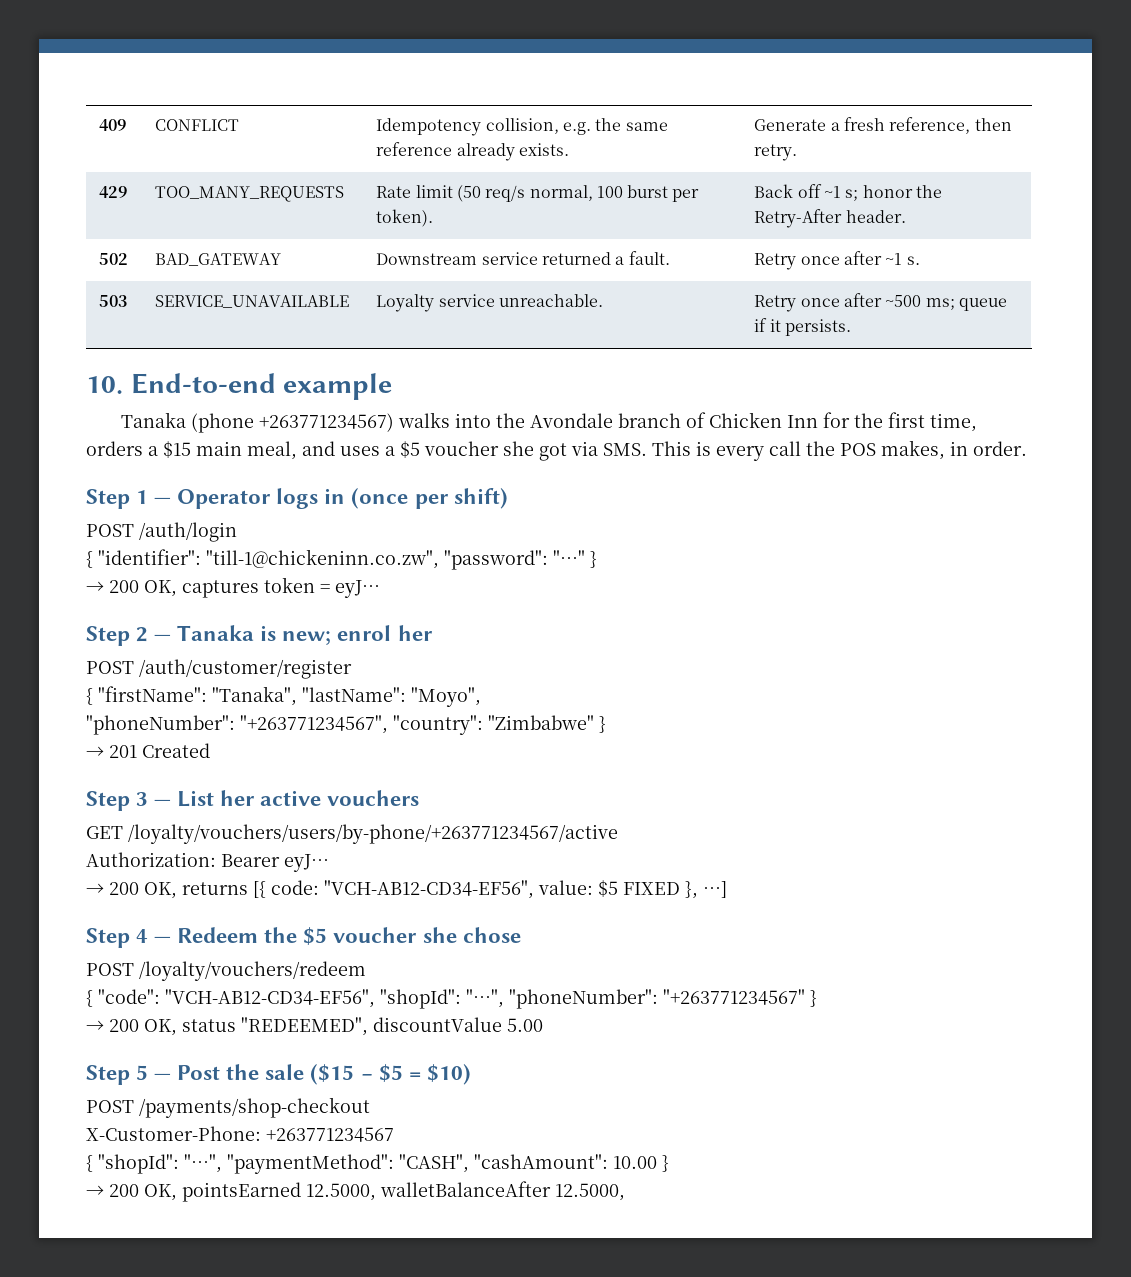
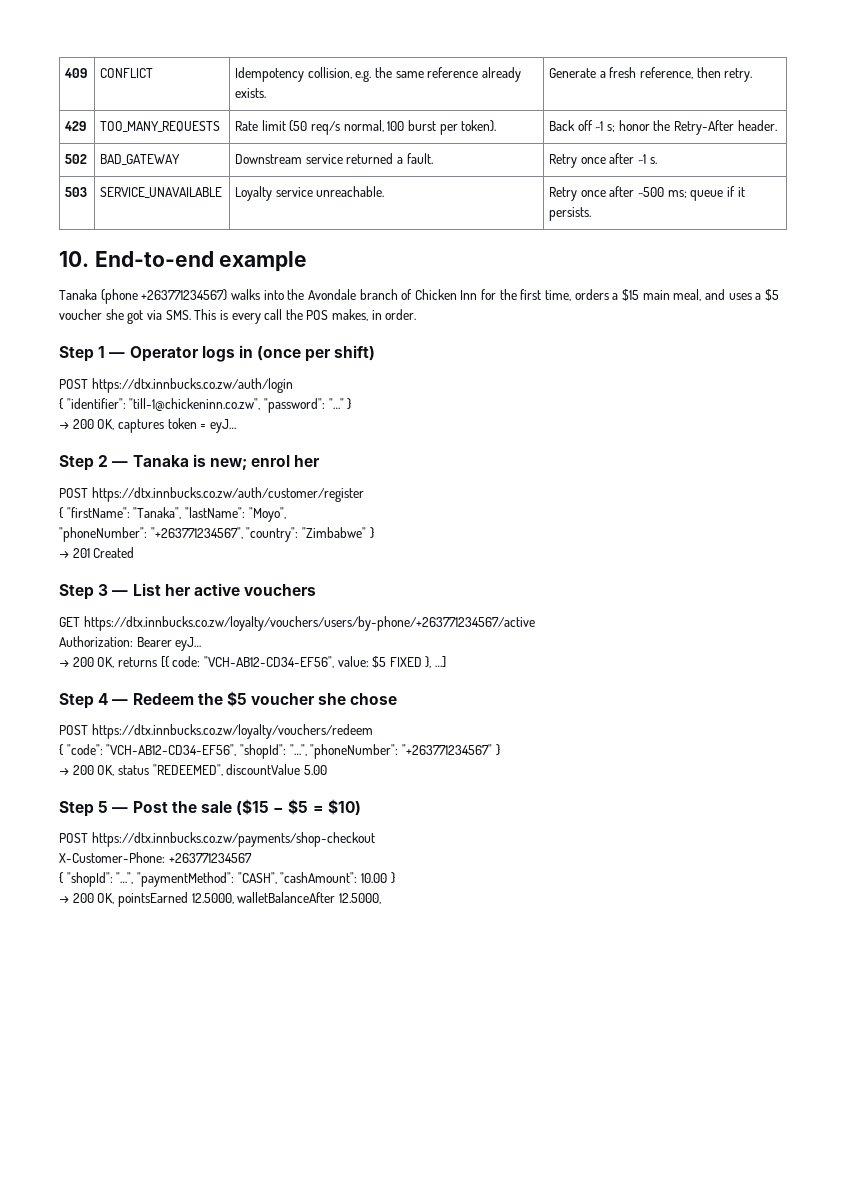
[139,522,237,542] /auth/login -> [91,378,293,393] https://dtx.innbucks.co.zw/auth/login
[139,659,352,679] /auth/customer/register -> [91,487,364,502] https://dtx.innbucks.co.zw/auth/customer/register
[128,824,618,844] /loyalty/vouchers/users/by-phone/+263771234567/active -> [83,616,535,631] https://dtx.innbucks.co.zw/loyalty/vouchers/users/by-phone/+263771234567/active
[139,961,366,981] /loyalty/vouchers/redeem -> [91,724,373,739] https://dtx.innbucks.co.zw/loyalty/vouchers/redeem
[139,1097,370,1118] /payments/shop-checkout -> [91,832,375,847] https://dtx.innbucks.co.zw/payments/shop-checkout

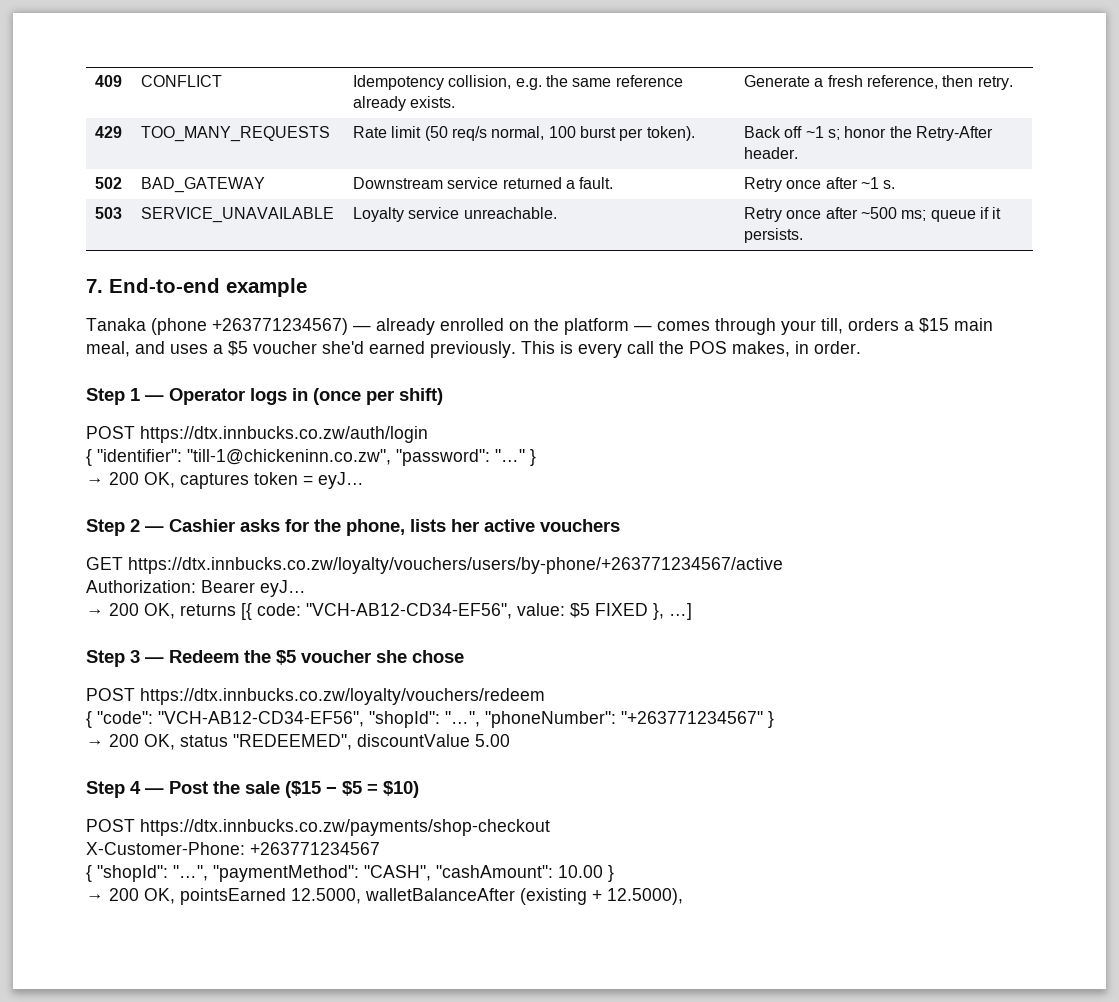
[59,251,89,267] 10. -> [86,279,103,293] 7.
[230,289,572,301] walks into the Avondale branch of Chicken Inn for the first time, -> [353,318,843,335] — already enrolled on the platform — comes through your till,
[105,309,191,324] she got via SMS. -> [322,341,516,358] she'd earned previously.
[132,454,321,470] [59,487,364,502] [59,507,286,522] [59,527,374,542] [59,547,135,558] [59,583,161,600] Tanaka is new; enrol her // POST https://dtx.innbucks.co.zw/auth/customer/register // { "firstName": "Tanaka", "lastName": "Moyo", // "phoneNumber": "+263771234567", "country": "Zimbabwe" } // → 201 Created // Step 3 — List -> [169,519,446,536] Cashier asks for the phone, lists
[98,693,109,705] 4 -> [130,650,140,663] 3
[98,801,109,813] 5 -> [130,781,141,794] 4
[338,893,381,904] 12.5000, -> [520,888,683,905] (existing + 12.5000),

